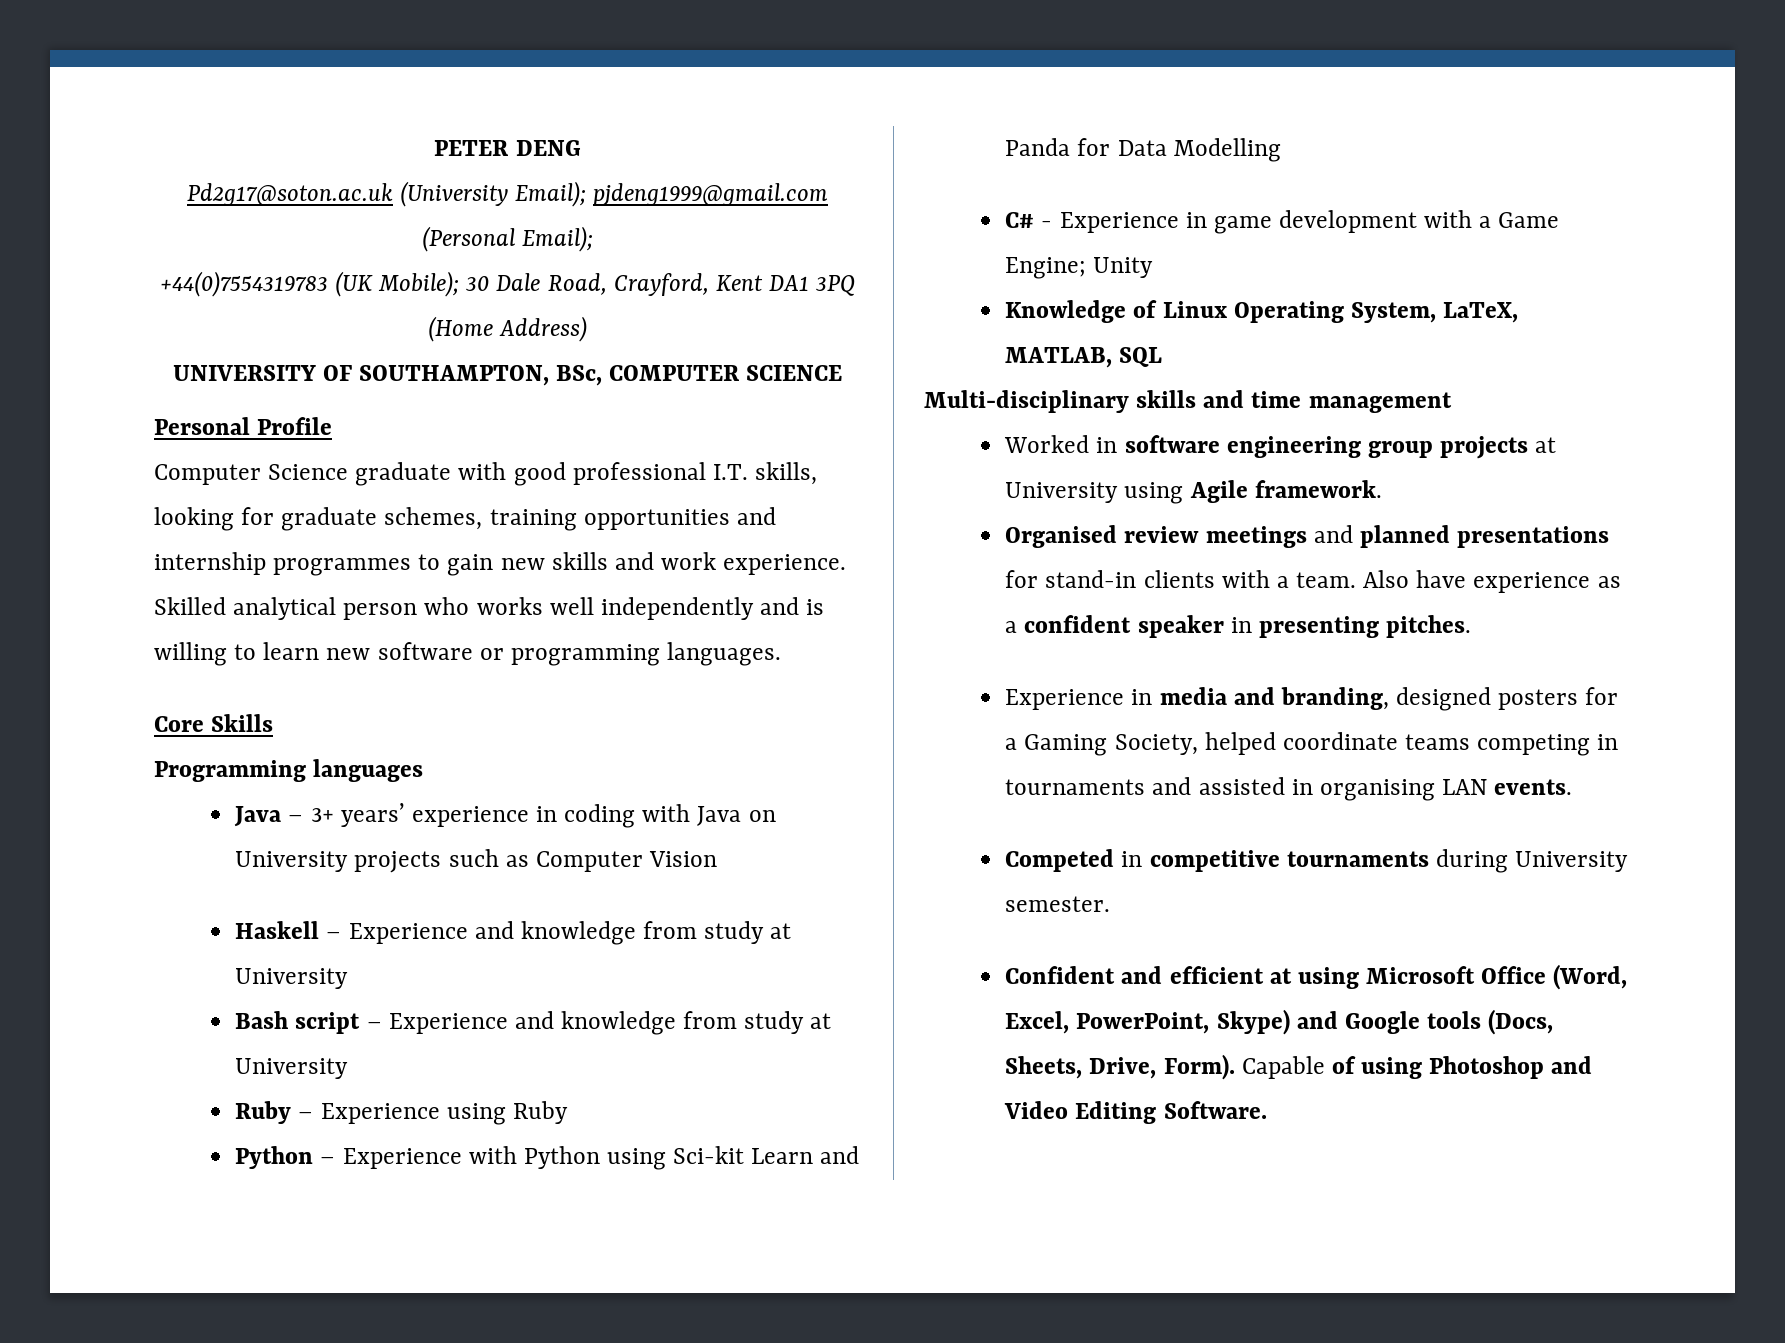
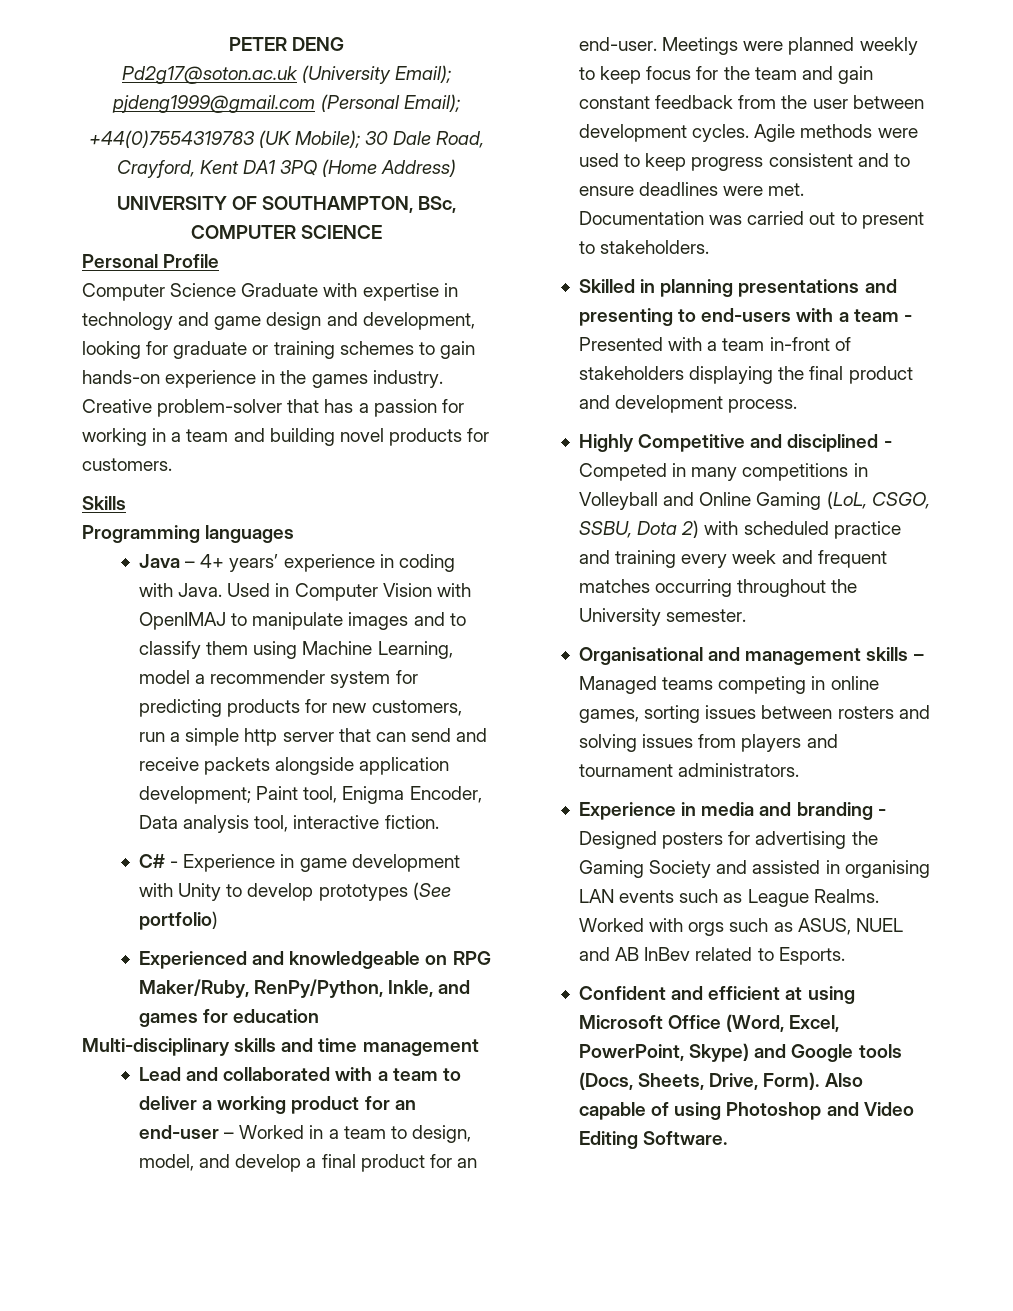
[355,462,818,486] [154,507,776,531] [154,552,847,576] [154,597,825,620] [154,642,782,666] [154,716,204,732] graduate with good professional I.T. skills, looking for graduate schemes, training opportunities and internship programmes to gain new skills and work experience. Skilled analytical person who works well independently and is willing to learn new software or programming languages. // Core -> [241,283,458,301] [82,312,475,330] [82,341,475,359] [82,370,443,388] [82,399,464,417] [82,428,490,446] [82,458,172,471] Graduate with expertise in technology and game design and development, looking for graduate or training schemes to gain hands-on experience in the games industry. Creative problem-solver that has a passion for working in a team and building novel products for customers. //
[310,808,334,822] 3+ -> [200,554,225,568] 4+
[697,806,776,826] [235,849,717,873] [235,921,792,945] [235,968,349,989] [235,1011,832,1035] [235,1058,349,1079] [235,1101,568,1125] [235,1146,860,1170] [1005,138,1281,162] Java on University projects such as Computer Vision // Haskell – Experience and knowledge from study at University // Bash script – Experience and knowledge from study at University // Ruby – Experience using Ruby // Python – Experience with Python using Sci-kit Learn and Panda for Data Modelling -> [178,583,471,601] [139,612,466,630] [139,641,453,659] [139,670,418,688] [139,699,462,717] [139,728,488,746] [139,757,450,775] [139,786,482,804] [139,815,439,833] Java. Used in Computer Vision with OpenIMAJ to manipulate images and to classify them using Machine Learning, model a recommender system for predicting products for new customers, run a simple http server that can send and receive packets alongside application development; Paint tool, Enigma Encoder, Data analysis tool, interactive fiction.
[1479,212,1560,228] [1005,257,1154,279] [1005,300,1518,323] [1005,347,1163,368] a Game Engine; Unity // Knowledge of Linux Operating System, LaTeX, MATLAB, SQL -> [178,882,451,901] [139,911,219,930] [139,951,491,969] [139,979,471,998] [139,1009,320,1027] Unity to develop prototypes (See portfolio) // Experienced and knowledgeable on RPG Maker/Ruby, RenPy/Python, Inkle, and games for education
[1004,435,1557,459] [1005,480,1382,504] [1005,525,1609,548] [1005,570,1621,593] [1005,615,1471,638] [1005,687,1619,711] [1005,732,1619,756] [1005,779,1146,795] Worked in software engineering group projects at University using Agile framework. // Organised review meetings and planned presentations for stand-in clients with a team. Also have experience as a confident speaker in presenting pitches. // Experience in media and branding, designed posters for a Gaming Society, helped coordinate teams competing in tournaments -> [139,1067,461,1081] [139,1096,416,1114] [139,1125,471,1143] [139,1154,477,1172] [579,37,918,55] [579,66,873,84] [579,95,924,109] [579,124,918,142] [579,153,910,171] [579,182,805,196] [579,211,924,229] [579,240,710,254] [579,279,897,297] [579,308,912,326] [579,337,851,351] [579,366,913,384] [579,395,798,413] [579,434,892,452] [579,463,868,481] [579,491,930,510] [579,520,901,539] [579,550,887,568] [579,579,858,597] [579,608,747,626] [579,647,924,665] [579,676,879,694] [579,705,930,723] [579,734,838,752] [579,763,800,777] [579,802,886,820] [579,831,878,849] [579,860,712,878] Lead and collaborated with a team to deliver a working product for an end-user – Worked in a team to design, model, and develop a final product for an end-user. Meetings were planned weekly to keep focus for the team and gain constant feedback from the user between development cycles. Agile methods were used to keep progress consistent and to ensure deadlines were met. Documentation was carried out to present to stakeholders. // Skilled in planning presentations and presenting to end-users with a team - Presented with a team in-front of stakeholders displaying the final product and development process. // Highly Competitive and disciplined - Competed in many competitions in Volleyball and Online Gaming (LoL, CSGO, SSBU, Dota 2) with scheduled practice and training every week and frequent matches occurring throughout the University semester. // Organisational and management skills – Managed teams competing in online games, sorting issues between rosters and solving issues from players and tournament administrators. // Experience in media and branding - Designed posters for advertising the Gaming Society
[1494,779,1573,795] [1005,849,1628,873] [1005,896,1111,912] events. // Competed in competitive tournaments during University semester. -> [619,889,879,907] [579,918,903,936] [579,947,845,965] events such as League Realms. Worked with orgs such as ASUS, NUEL and AB InBev related to Esports.
[1241,1056,1325,1079] Capable -> [824,1073,863,1087] [579,1102,647,1120] Also capable

